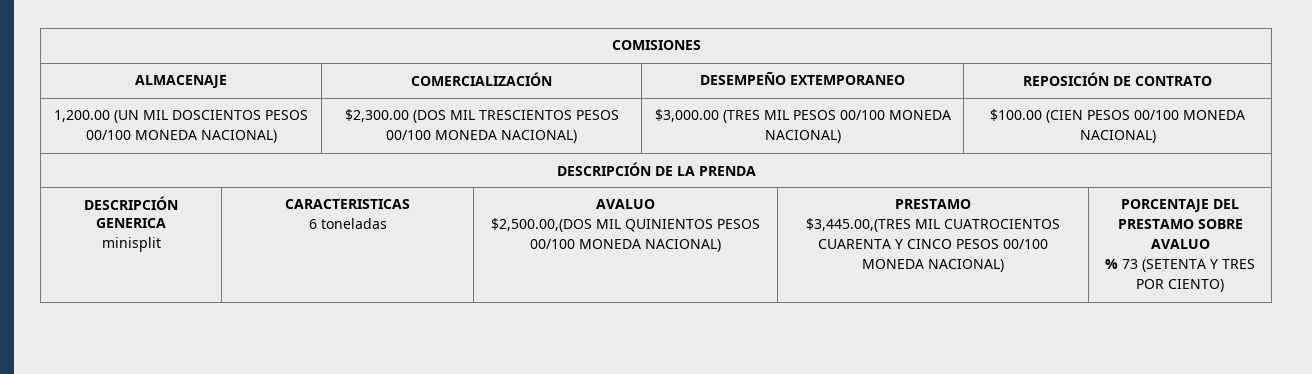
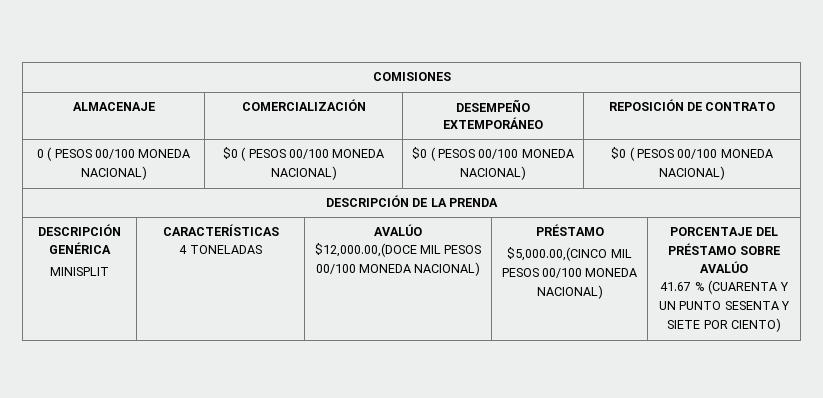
[790,75,905,85] EXTEMPORANEO -> [443,117,543,129] EXTEMPORÁNEO
[54,110,308,123] [85,130,277,143] [344,109,619,123] [386,130,577,143] [654,109,951,123] [764,130,841,143] [990,109,1083,123] 1,200.00 (UN MIL DOSCIENTOS PESOS 00/100 MONEDA NACIONAL) | $2,300.00 (DOS MIL TRESCIENTOS PESOS 00/100 MONEDA NACIONAL) | $3,000.00 (TRES MIL PESOS 00/100 MONEDA NACIONAL) | $100.00 (CIEN -> [36,147,191,161] [80,166,147,180] [222,147,385,161] [270,166,337,180] [412,147,574,161] [460,166,526,180] [611,147,635,161] 0 ( PESOS 00/100 MONEDA NACIONAL) | $0 ( PESOS 00/100 MONEDA NACIONAL) | $0 ( PESOS 00/100 MONEDA NACIONAL) | $0 (
[96,218,166,228] [101,237,161,252] [285,199,410,209] [308,218,387,229] [596,199,655,209] [491,218,760,232] [530,239,721,252] [895,199,971,209] [806,218,1060,232] [818,239,952,249] GENERICA // minisplit | CARACTERISTICAS // 6 toneladas | AVALUO // $2,500.00,(DOS MIL QUINIENTOS PESOS 00/100 MONEDA NACIONAL) | PRESTAMO // $3,445.00,(TRES MIL CUATROCIENTOS CUARENTA Y CINCO -> [49,242,111,254] [50,267,109,276] [162,224,279,236] [179,245,262,254] [374,224,422,236] [314,243,482,257] [315,262,481,276] [535,224,604,236] [507,247,632,261] GENÉRICA // MINISPLIT | CARACTERÍSTICAS // 4 TONELADAS | AVALÚO // $12,000.00,(DOCE MIL PESOS 00/100 MONEDA NACIONAL) | PRÉSTAMO // $5,000.00,(CINCO MIL
[1117,219,1243,229] [1150,239,1210,249] [1104,259,1255,272] PRESTAMO SOBRE AVALUO // % 73 (SETENTA Y TRES -> [668,243,780,255] [700,261,748,273] [660,280,789,294] [658,301,791,310] [667,320,701,329] PRÉSTAMO SOBRE AVALÚO // 41.67 % (CUARENTA Y UN PUNTO SESENTA Y SIETE

